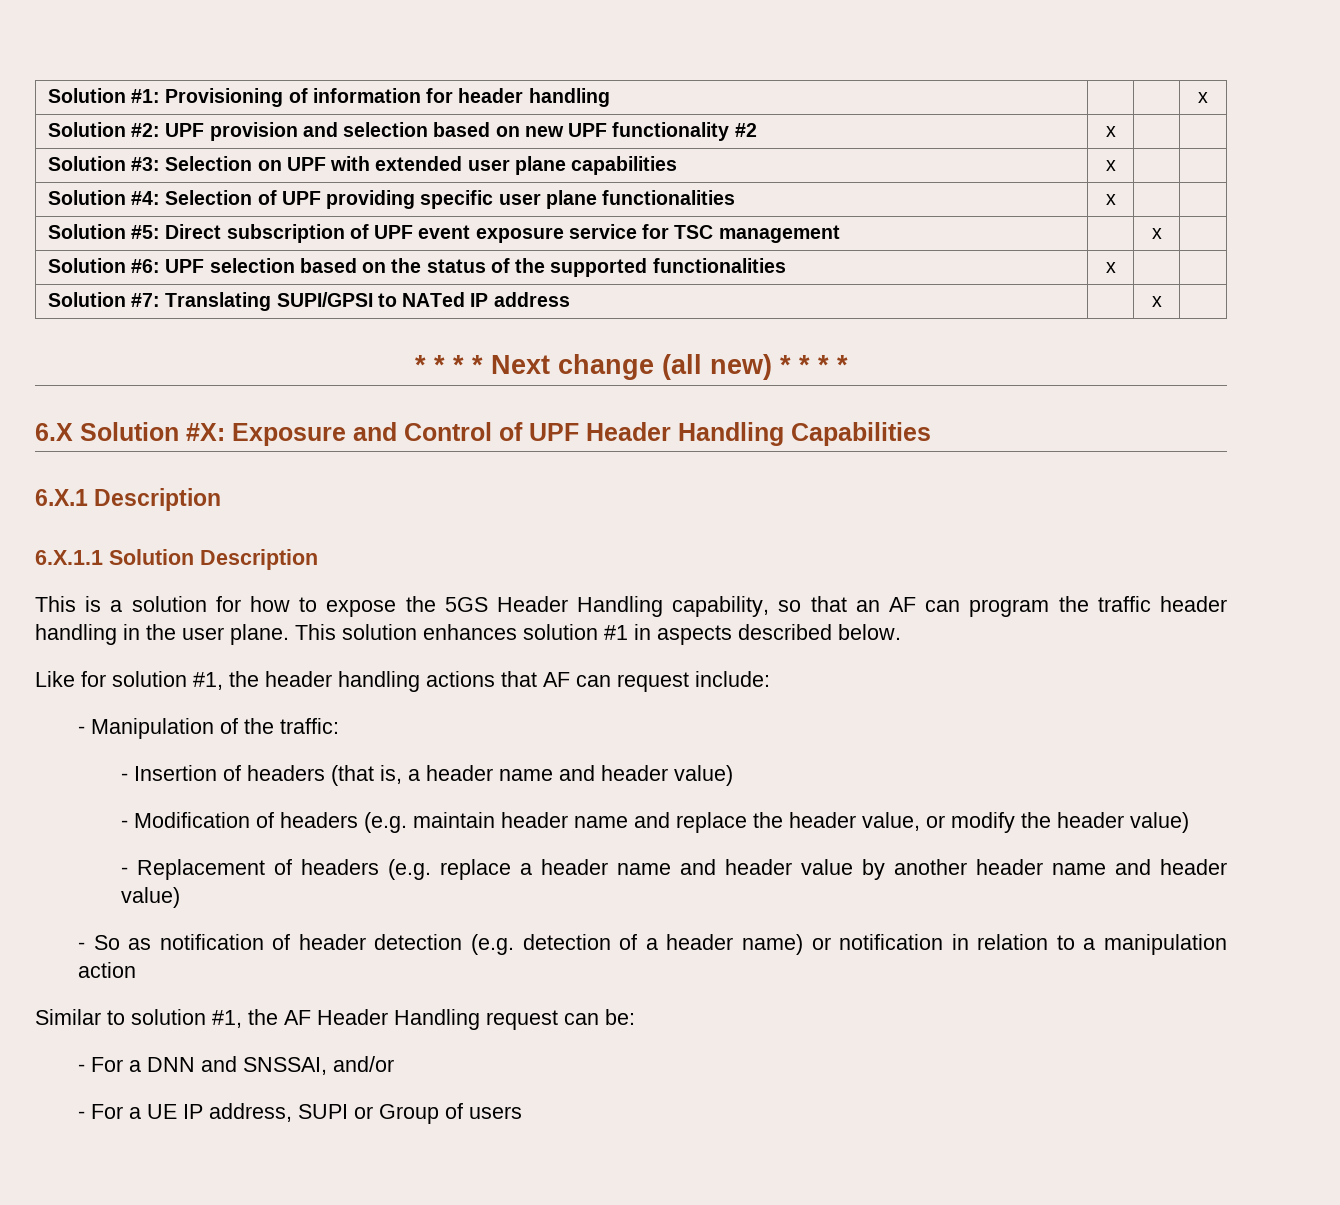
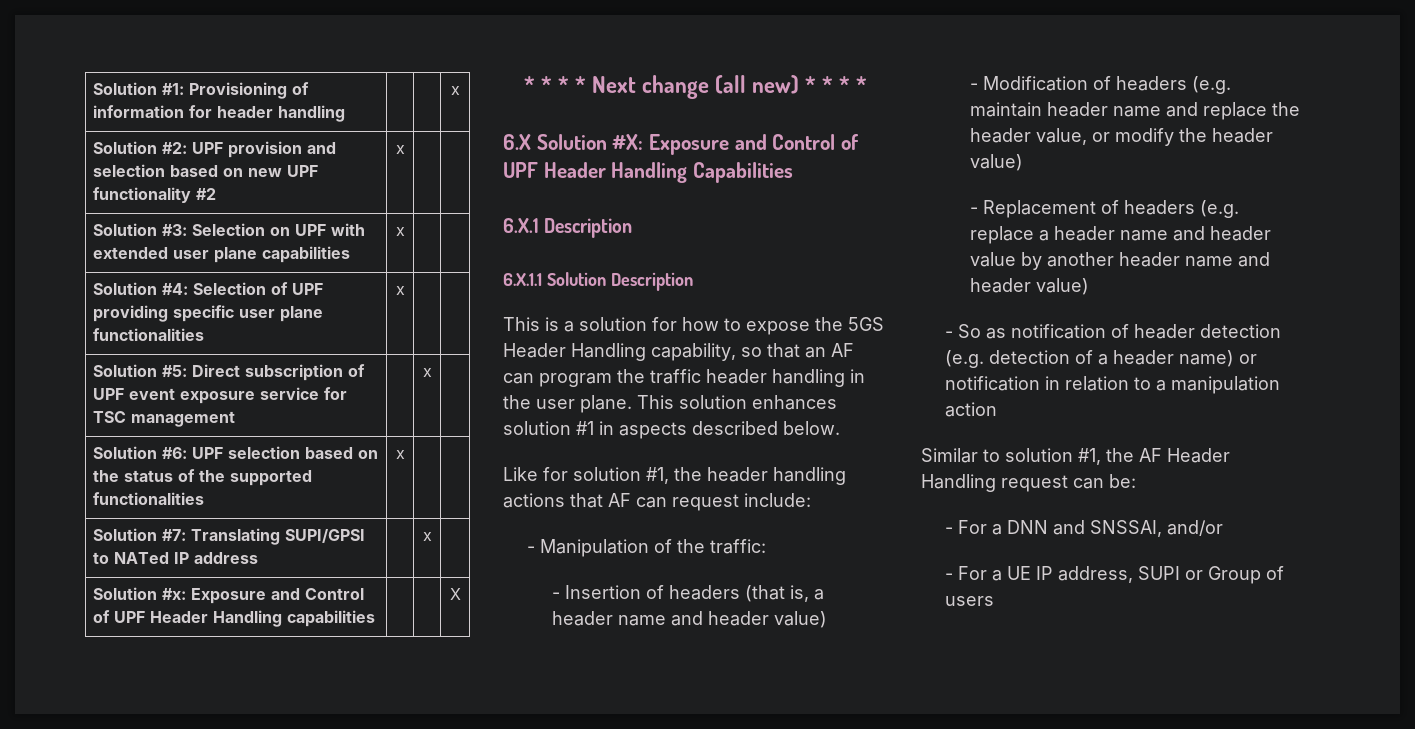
(1162, 301) none -> [93,587,365,604] [93,610,376,627] [449,588,461,600] // Solution #x: Exposure and Control of UPF Header Handling capabilities | | | X

